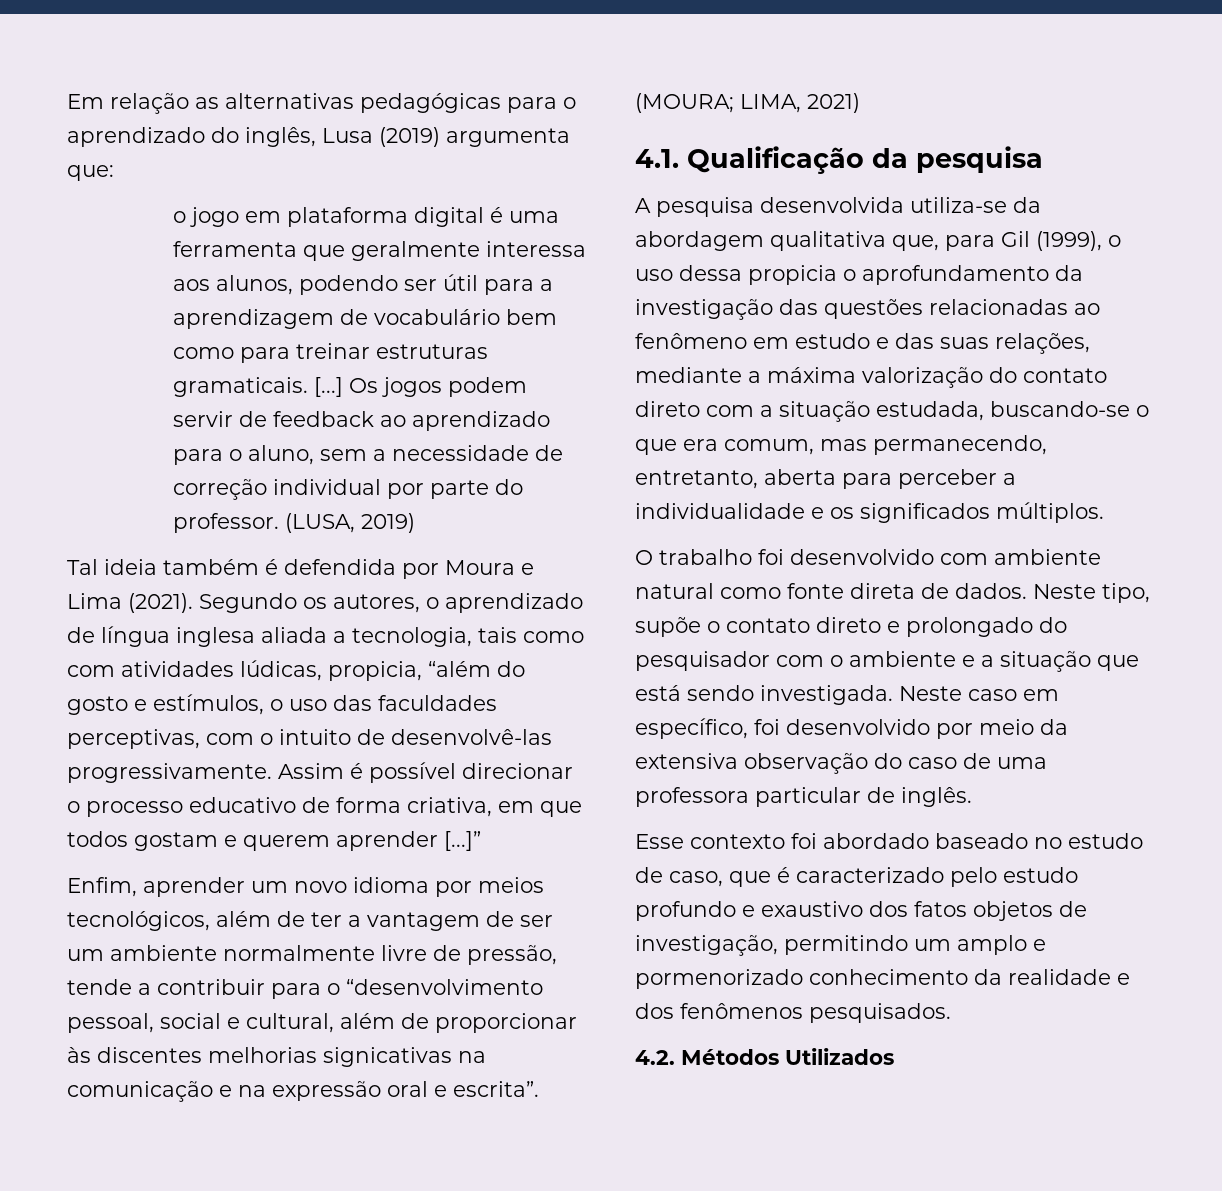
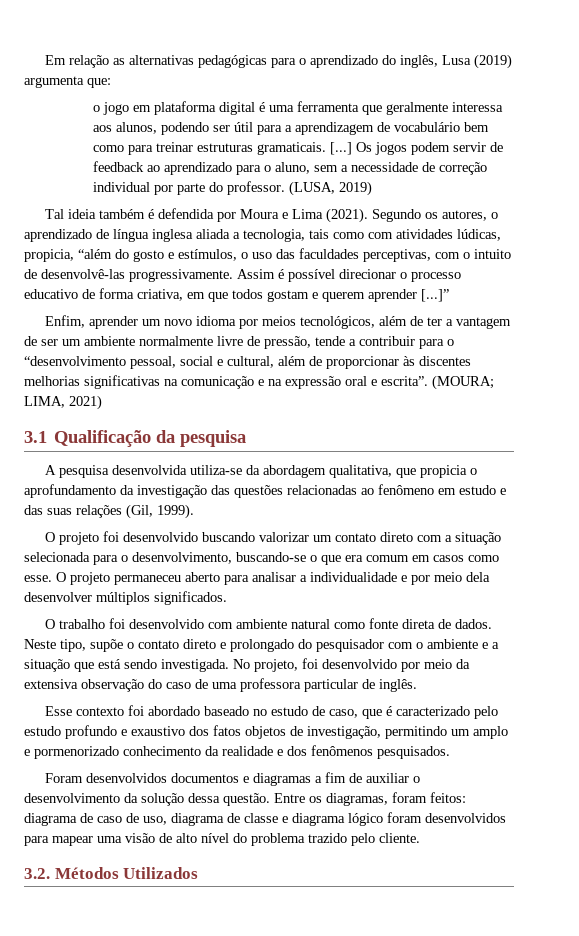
[323,1047,452,1067] signicativas -> [84,375,160,389] significativas
[635,149,679,168] 4.1. -> [24,431,47,443] 3.1
[770,231,1121,251] [635,265,742,281] qualitativa que, para Gil (1999), o uso dessa -> [328,465,416,478] qualitativa, que
[995,333,1090,354] [635,367,1017,388] relações, mediante a máxima valorização do -> [76,504,194,519] [44,531,332,545] relações (Gil, 1999). // O projeto foi desenvolvido buscando valorizar um
[876,401,1149,421] [635,435,1047,455] [635,469,1016,489] [635,502,1104,523] estudada, buscando-se o que era comum, mas permanecendo, entretanto, aberta para perceber a individualidade e os significados múltiplos. -> [24,552,499,565] [24,572,490,585] [24,591,227,605] selecionada para o desenvolvimento, buscando-se o que era comum em casos como esse. O projeto permaneceu aberto para analisar a individualidade e por meio dela desenvolver múltiplos significados.
[899,686,1059,701] [635,718,748,739] Neste caso em específico, -> [233,659,298,672] No projeto,
[635,1050,675,1065] 4.2. -> [44,772,420,786] [24,792,466,806] [24,812,506,826] [24,833,420,846] [24,868,50,879] Foram desenvolvidos documentos e diagramas a fim de auxiliar o desenvolvimento da solução dessa questão. Entre os diagramas, foram feitos: diagrama de caso de uso, diagrama de classe e diagrama lógico foram desenvolvidos para mapear uma visão de alto nível do problema trazido pelo cliente. // 3.2.

